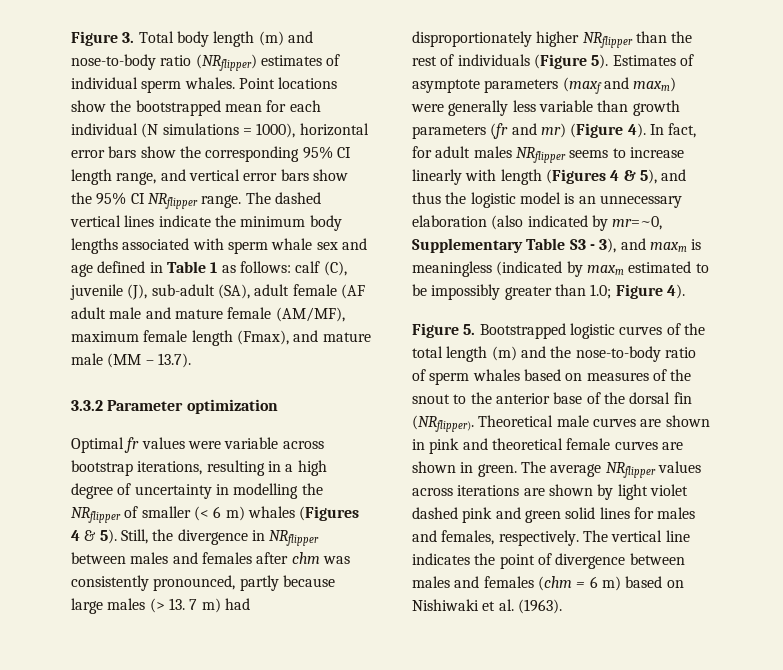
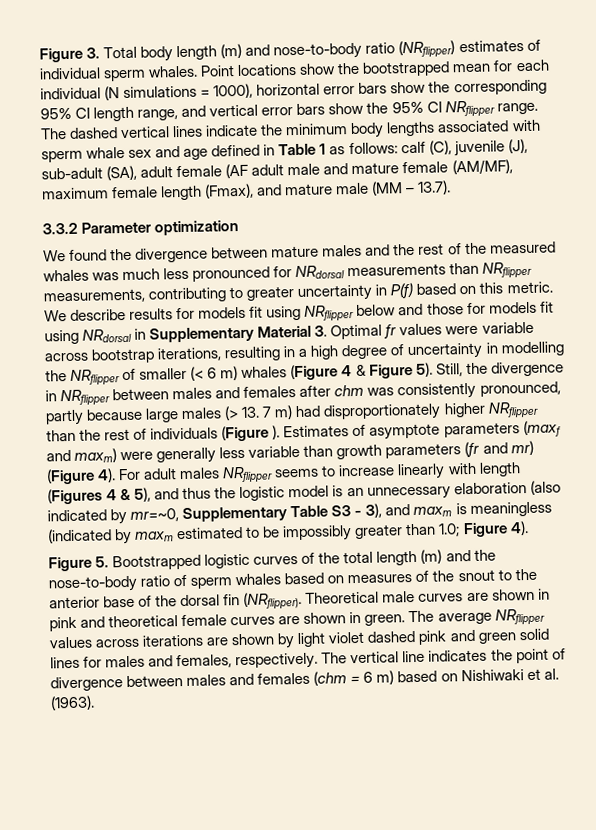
(278, 406) none -> [43,241,556,263] [43,261,533,282] [43,281,553,304] [44,301,554,322] [44,325,328,345] We found the divergence between mature males and the rest of the measured whales was much less pronounced for NRdorsal measurements than NRflipper measurements, contributing to greater uncertainty in P(f) based on this metric. We describe results for models fit using NRflipper below and those for models fit using NRdorsal in Supplementary Material 3.
[299,506,360,521] [71,530,97,541] (Figures 4 & -> [290,364,413,381] (Figure 4 & Figure
[591,54,609,69] 5). -> [272,425,281,440] ).
[649,123,697,138] [412,146,432,158] In fact, for -> [118,468,142,481] For

